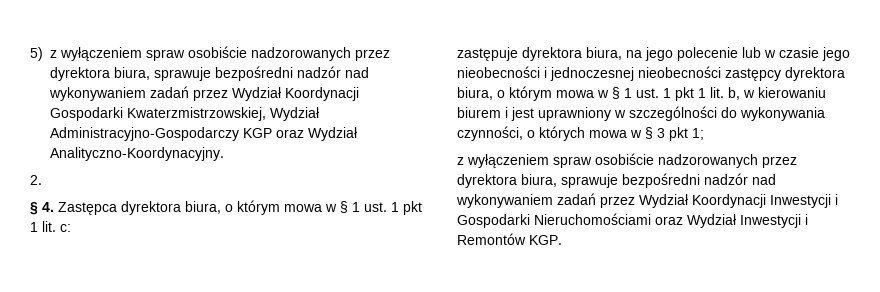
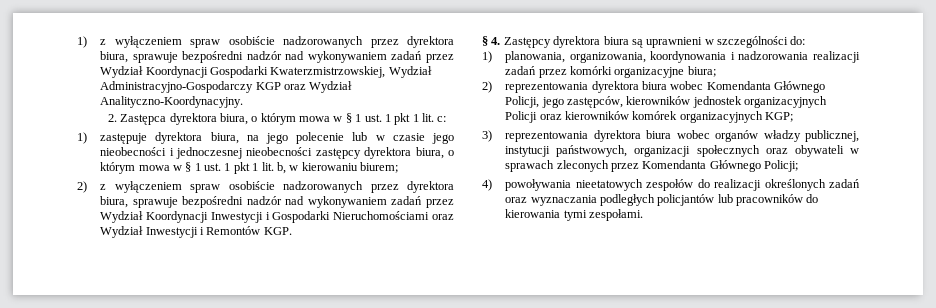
[30,47,43,61] 5) -> [77,36,87,48] 1)
[30,202,54,215] // § 4. -> (117, 118) none
(71, 228) none -> [77,132,87,144] 1)
[457,106,825,121] [457,126,704,141] biurem i jest uprawniony w szczególności do wykonywania czynności, o których mowa w § 3 pkt 1; // -> [360,162,399,173] [77,181,87,193] biurem; // 2)
(562, 240) none -> [482,36,806,48] [482,51,860,63] [505,66,716,78] [482,81,826,93] [505,96,828,108] [505,111,794,123] [482,130,859,142] [505,145,859,157] [505,160,799,172] [482,179,860,191] [505,194,819,206] [505,209,643,221] // § 4. Zastępcy dyrektora biura są uprawnieni w szczególności do: // 1) planowania, organizowania, koordynowania i nadzorowania realizacji zadań przez komórki organizacyjne biura; // 2) reprezentowania dyrektora biura wobec Komendanta Głównego Policji, jego zastępców, kierowników jednostek organizacyjnych Policji oraz kierowników komórek organizacyjnych KGP; // 3) reprezentowania dyrektora biura wobec organów władzy publicznej, instytucji państwowych, organizacji społecznych oraz obywateli w sprawach zleconych przez Komendanta Głównego Policji; // 4) powoływania nieetatowych zespołów do realizacji określonych zadań oraz wyznaczania podległych policjantów lub pracowników do kierowania tymi zespołami.

